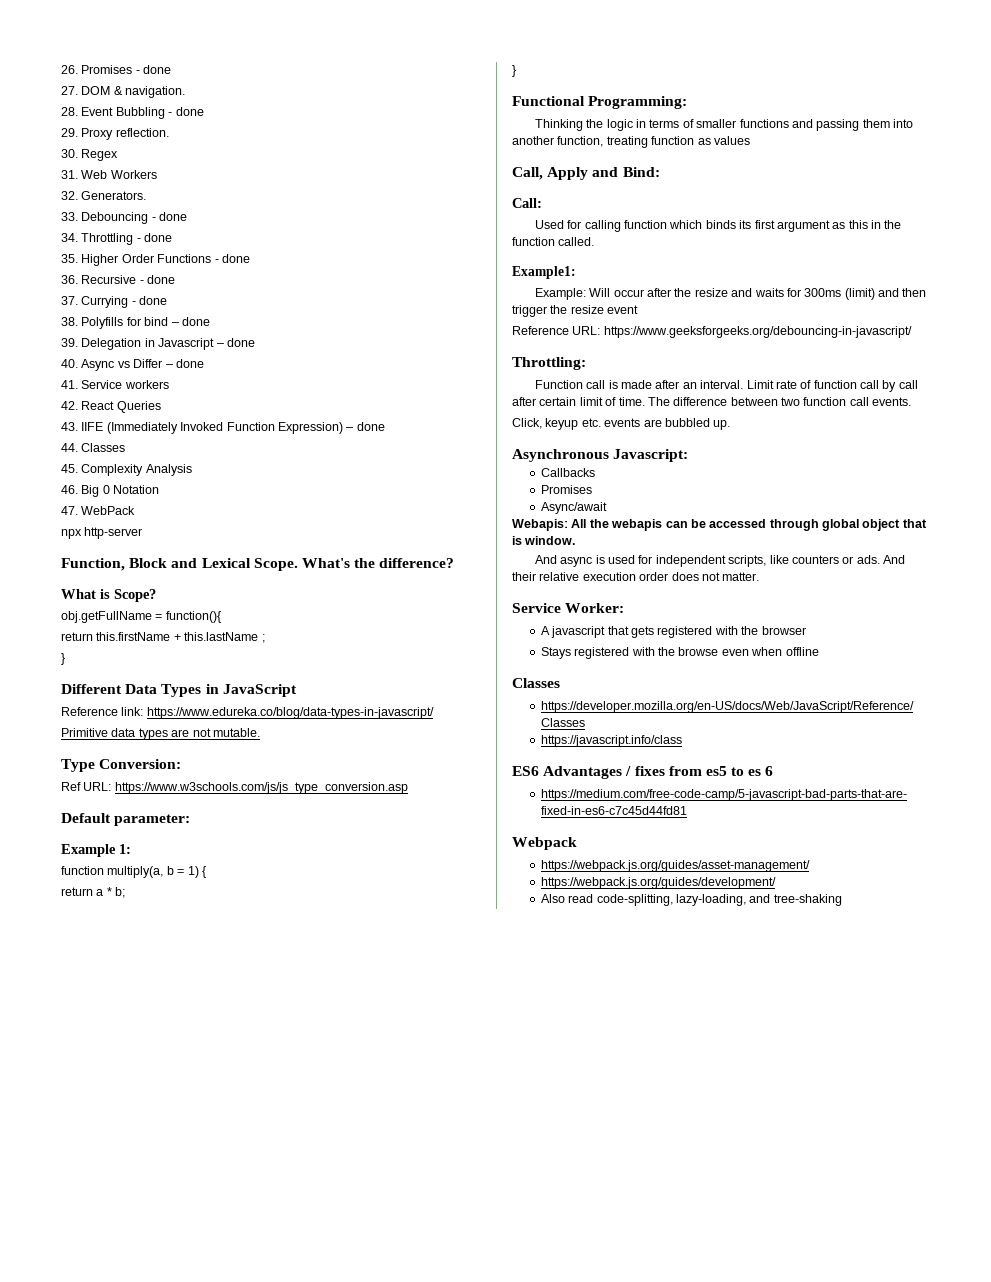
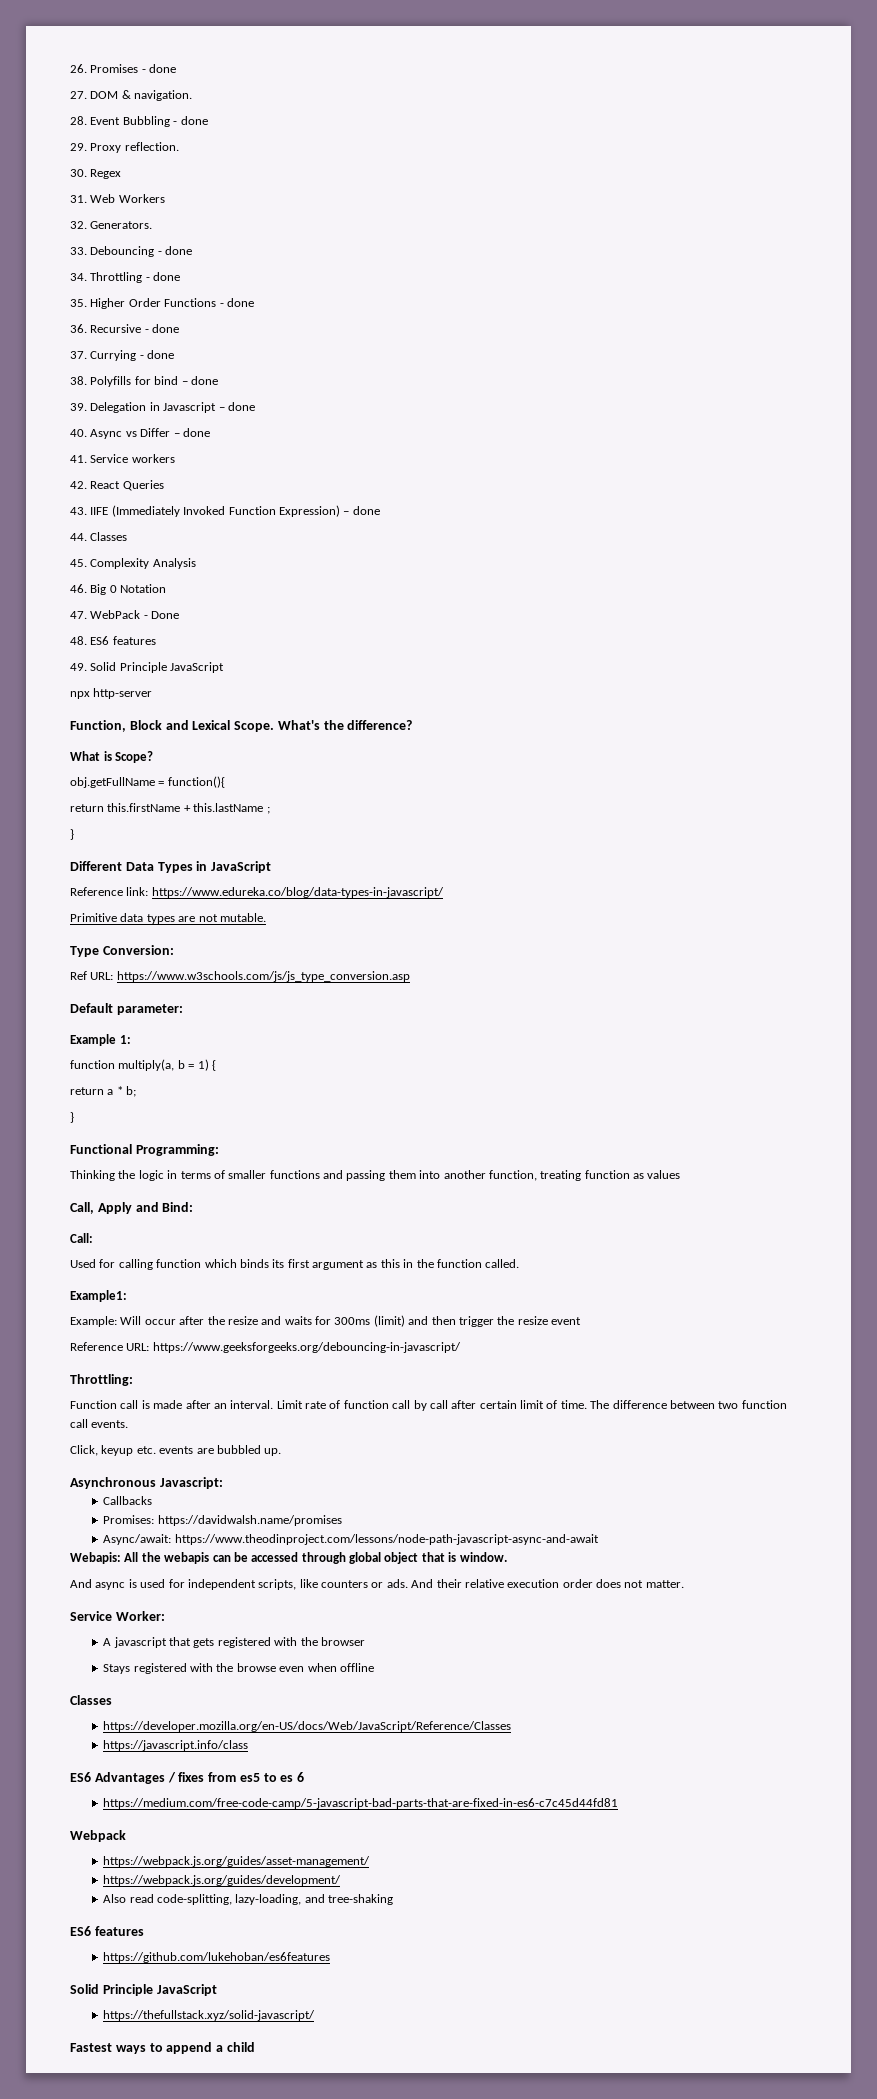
(136, 510) none -> [143,611,180,619] [70,636,156,645] [70,662,225,673] - Done // 48. ES6 features // 49. Solid Principle JavaScript
[540,485,592,494] [540,502,607,514] Promises // Async/await -> [103,1515,342,1526] [103,1534,599,1545] Promises: https://davidwalsh.name/promises // Async/await: https://www.theodinproject.com/lessons/node-path-javascript-async-and-await
(842, 900) none -> [70,1926,144,1936] [103,1952,331,1963] [70,1984,217,1996] [103,2010,316,2021] [70,2042,255,2054] // ES6 features // https://github.com/lukehoban/es6features // Solid Principle JavaScript // https://thefullstack.xyz/solid-javascript/ // Fastest ways to append a child

